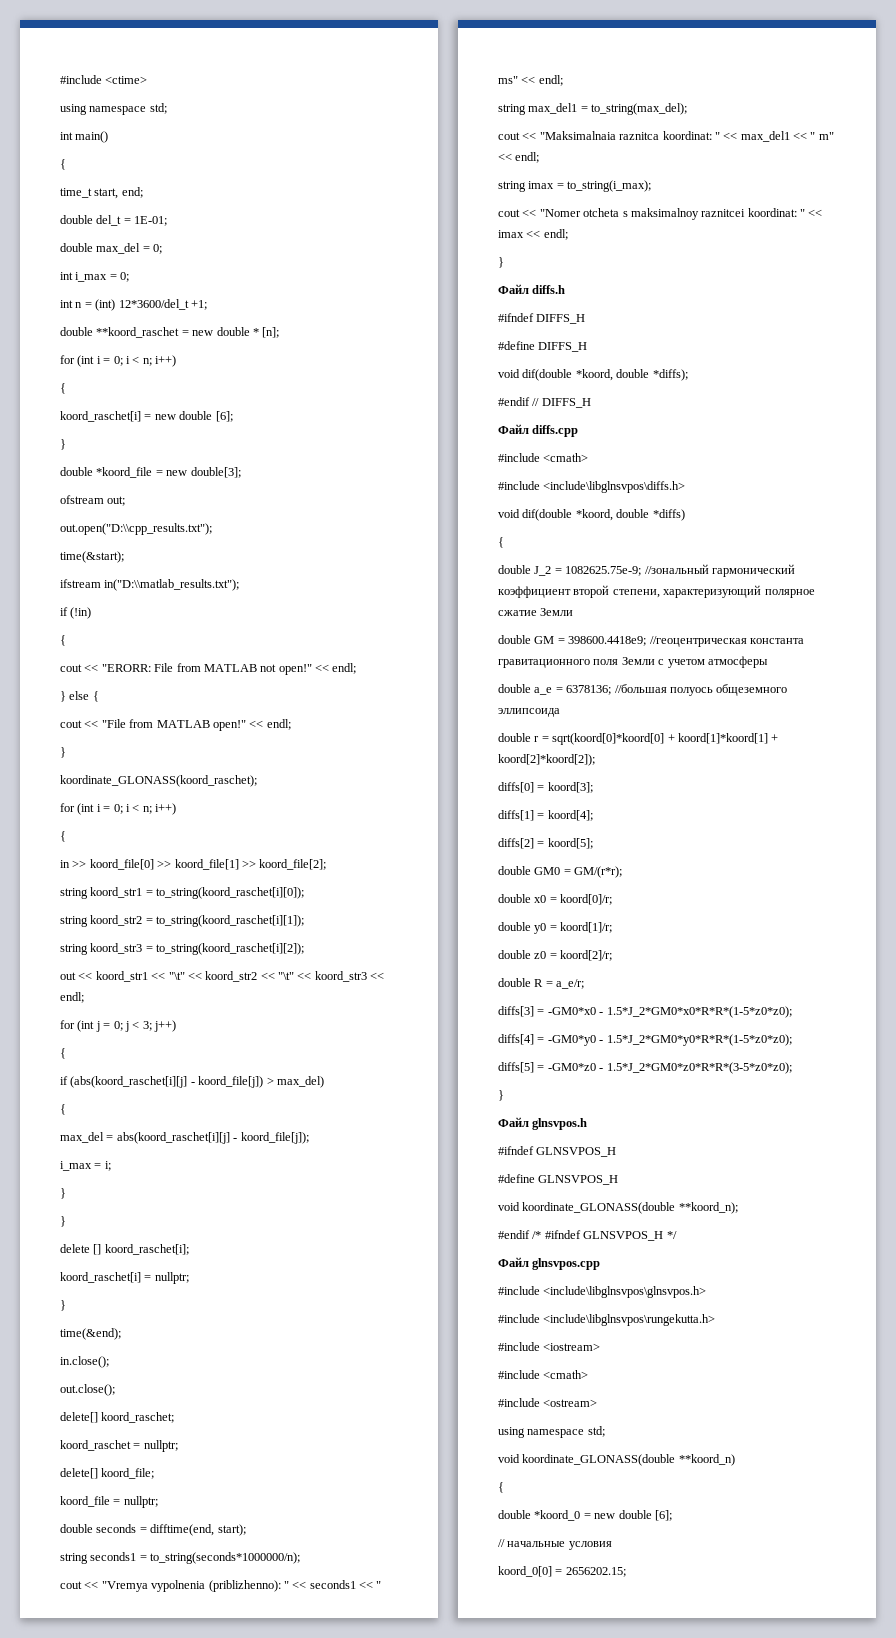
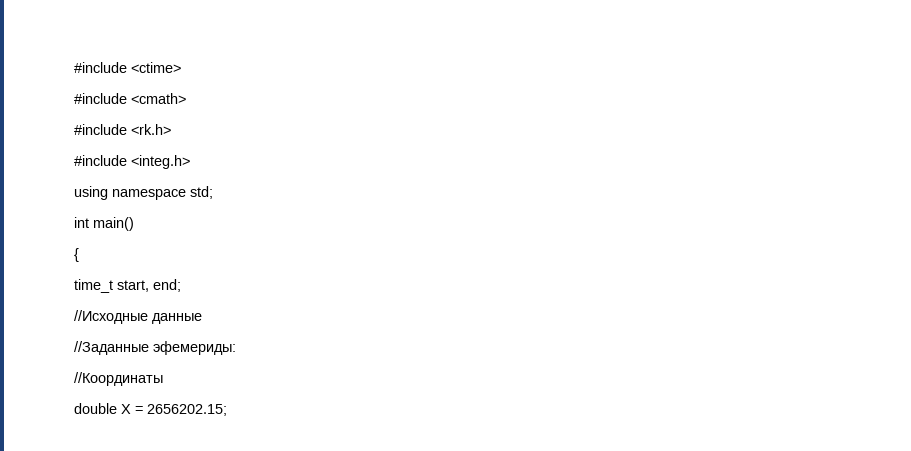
(148, 80) none -> [74,93,186,104] [74,124,171,135] [74,155,190,169] // #include <cmath> // #include <rk.h> // #include <integ.h>
[60,215,168,226] [60,243,163,254] [60,272,130,282] [60,299,207,311] [60,327,280,338] [60,355,176,367] [60,383,66,394] [60,411,233,422] [60,439,66,450] [60,467,241,478] [60,495,126,506] [60,523,212,535] [60,551,124,563] [60,579,240,591] [60,607,92,619] [60,635,66,646] [60,663,357,675] [60,691,99,702] [60,719,291,731] [60,747,66,758] [60,775,257,787] [60,803,176,815] [60,831,66,842] [60,859,327,870] [60,887,305,899] [60,915,305,927] [60,943,305,955] [60,971,385,982] [60,992,84,1003] [60,1020,176,1032] [60,1048,66,1059] [60,1076,324,1088] [60,1104,66,1115] [60,1132,309,1144] [60,1161,111,1171] [60,1188,66,1199] [60,1216,66,1227] [60,1244,189,1255] [60,1272,189,1284] [60,1300,66,1311] [60,1328,121,1340] [60,1356,109,1368] [60,1384,115,1396] [60,1412,175,1423] [60,1440,178,1452] [60,1468,155,1479] [60,1496,158,1508] [60,1524,246,1536] [60,1552,301,1564] [60,1580,382,1592] [498,75,563,86] [498,103,688,115] [498,131,834,142] [498,152,540,163] [498,180,652,192] [498,208,823,220] [498,229,568,240] [498,257,504,268] [498,284,566,294] [498,313,586,324] [498,341,588,352] [498,369,688,381] [498,397,591,408] [498,424,579,437] [498,453,589,462] [498,481,686,493] [498,509,685,521] [498,537,504,548] [498,564,795,577] [498,585,815,598] [498,608,574,616] [498,635,804,647] [498,656,768,668] [498,684,788,696] [498,708,560,717] [498,733,779,745] [498,754,595,766] [498,782,593,793] [498,810,593,821] [498,838,593,849] [498,866,623,878] [498,894,613,905] [498,922,613,934] [498,950,613,961] [498,978,585,989] [498,1006,792,1018] [498,1034,792,1046] [498,1062,792,1074] [498,1090,504,1101] [498,1117,588,1130] [498,1146,617,1157] [498,1174,619,1185] [498,1202,738,1214] [498,1230,677,1241] [498,1257,601,1270] [498,1286,707,1298] [498,1314,716,1326] [498,1342,601,1351] [498,1370,589,1379] [498,1398,598,1407] [498,1426,605,1438] [498,1454,735,1466] [498,1482,504,1493] [498,1510,672,1521] [498,1539,612,1550] [498,1566,552,1577] double del_t = 1E-01; // double max_del = 0; // int i_max = 0; // int n = (int) 12*3600/del_t +1; // double **koord_raschet = new double * [n]; // for (int i = 0; i < n; i++) // { // koord_raschet[i] = new double [6]; // } // double *koord_file = new double[3]; // ofstream out; // out.open("D:\\cpp_results.txt"); // time(&start); // ifstream in("D:\\matlab_results.txt"); // if (!in) // { // cout << "ERORR: File from MATLAB not open!" << endl; // } else { // cout << "File from MATLAB open!" << endl; // } // koordinate_GLONASS(koord_raschet); // for (int i = 0; i < n; i++) // { // in >> koord_file[0] >> koord_file[1] >> koord_file[2]; // string koord_str1 = to_string(koord_raschet[i][0]); // string koord_str2 = to_string(koord_raschet[i][1]); // string koord_str3 = to_string(koord_raschet[i][2]); // out << koord_str1 << "\t" << koord_str2 << "\t" << koord_str3 << endl; // for (int j = 0; j < 3; j++) // { // if (abs(koord_raschet[i][j] - koord_file[j]) > max_del) // { // max_del = abs(koord_raschet[i][j] - koord_file[j]); // i_max = i; // } // } // delete [] koord_raschet[i]; // koord_raschet[i] = nullptr; // } // time(&end); // in.close(); // out.close(); // delete[] koord_raschet; // koord_raschet = nullptr; // delete[] koord_file; // koord_file = nullptr; // double seconds = difftime(end, start); // string seconds1 = to_string(seconds*1000000/n); // cout << "Vremya vypolnenia (priblizhenno): " << seconds1 << " ms" << endl; // string max_del1 = to_string(max_del); // cout << "Maksimalnaia raznitca koordinat: " << max_del1 << " m" << endl; // string imax = to_string(i_max); // cout << "Nomer otcheta s maksimalnoy raznitcei koordinat: " << imax << endl; // } // Файл diffs.h // #ifndef DIFFS_H // #define DIFFS_H // void dif(double *koord, double *diffs); // #endif // DIFFS_H // Файл diffs.cpp // #include <cmath> // #include <include\libglnsvpos\diffs.h> // void dif(double *koord, double *diffs) // { // double J_2 = 1082625.75e-9; //зональный гармонический коэффициент второй степени, характеризующий полярное сжатие Земли // double GM = 398600.4418e9; //геоцентрическая константа гравитационного поля Земли с учетом атмосферы // double a_e = 6378136; //большая полуось общеземного эллипсоида // double r = sqrt(koord[0]*koord[0] + koord[1]*koord[1] + koord[2]*koord[2]); // diffs[0] = koord[3]; // diffs[1] = koord[4]; // diffs[2] = koord[5]; // double GM0 = GM/(r*r); // double x0 = koord[0]/r; // double y0 = koord[1]/r; // double z0 = koord[2]/r; // double R = a_e/r; // diffs[3] = -GM0*x0 - 1.5*J_2*GM0*x0*R*R*(1-5*z0*z0); // diffs[4] = -GM0*y0 - 1.5*J_2*GM0*y0*R*R*(1-5*z0*z0); // diffs[5] = -GM0*z0 - 1.5*J_2*GM0*z0*R*R*(3-5*z0*z0); // } // Файл glnsvpos.h // #ifndef GLNSVPOS_H // #define GLNSVPOS_H // void koordinate_GLONASS(double **koord_n); // #endif /* #ifndef GLNSVPOS_H */ // Файл glnsvpos.cpp // #include <include\libglnsvpos\glnsvpos.h> // #include <include\libglnsvpos\rungekutta.h> // #include <iostream> // #include <cmath> // #include <ostream> // using namespace std; // void koordinate_GLONASS(double **koord_n) // { // double *koord_0 = new double [6]; // // начальные условия // koord_0[0] -> [74,310,202,324] [74,341,236,355] [74,372,163,386] [74,403,131,414] //Исходные данные // //Заданные эфемериды: // //Координаты // double X

